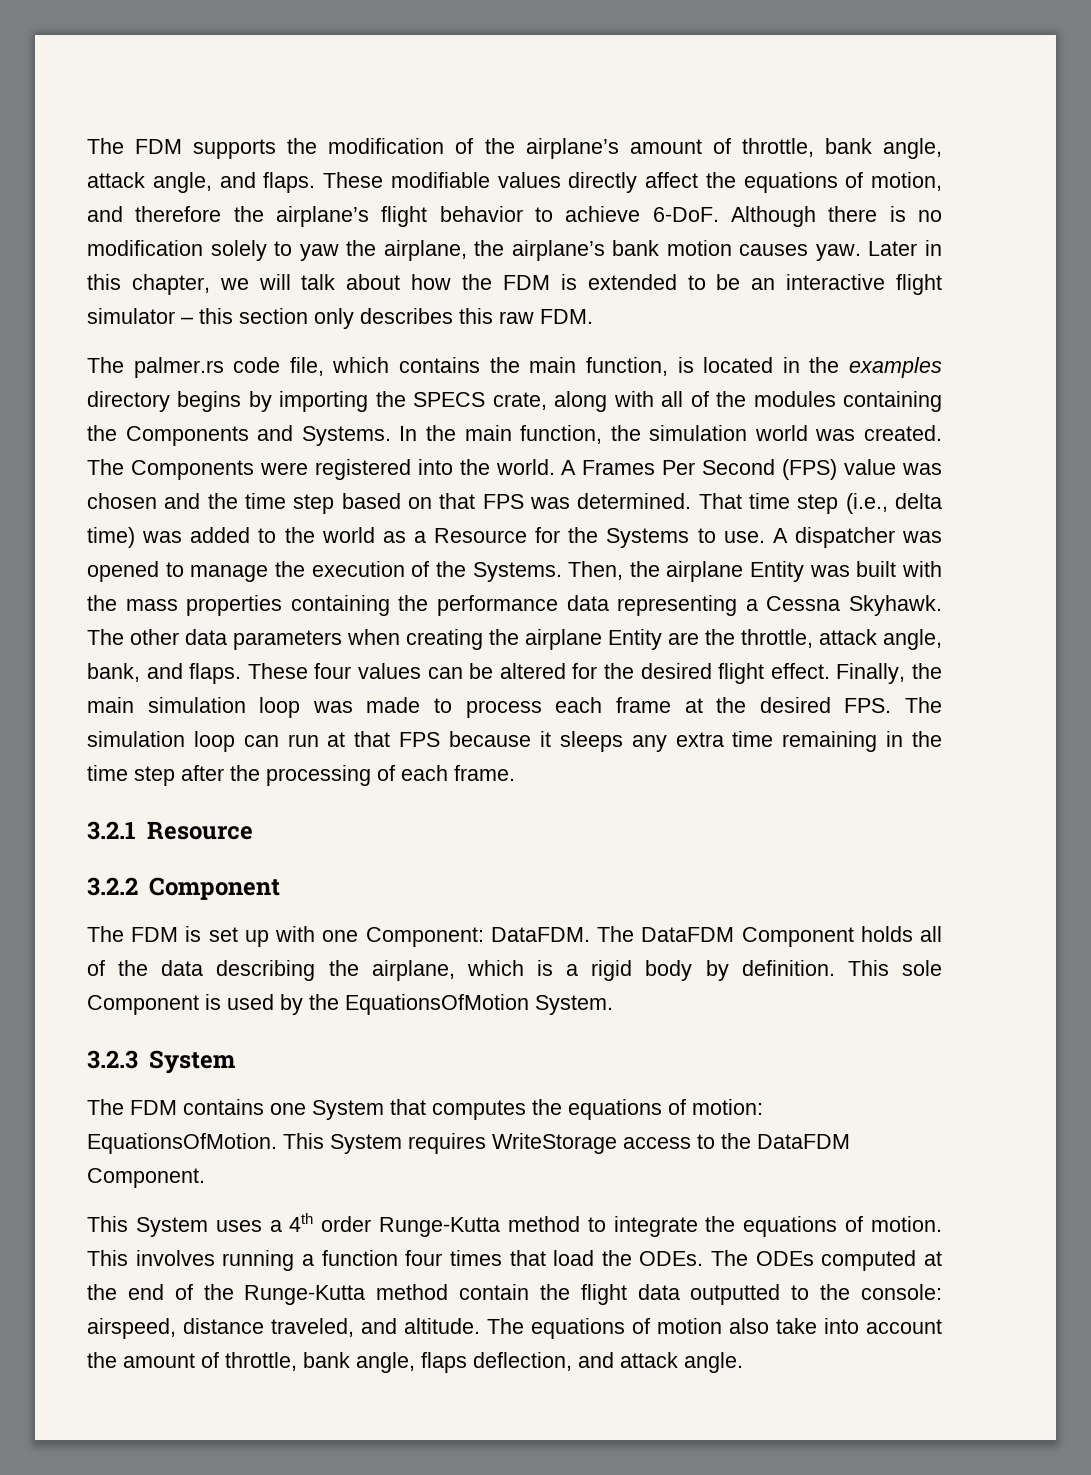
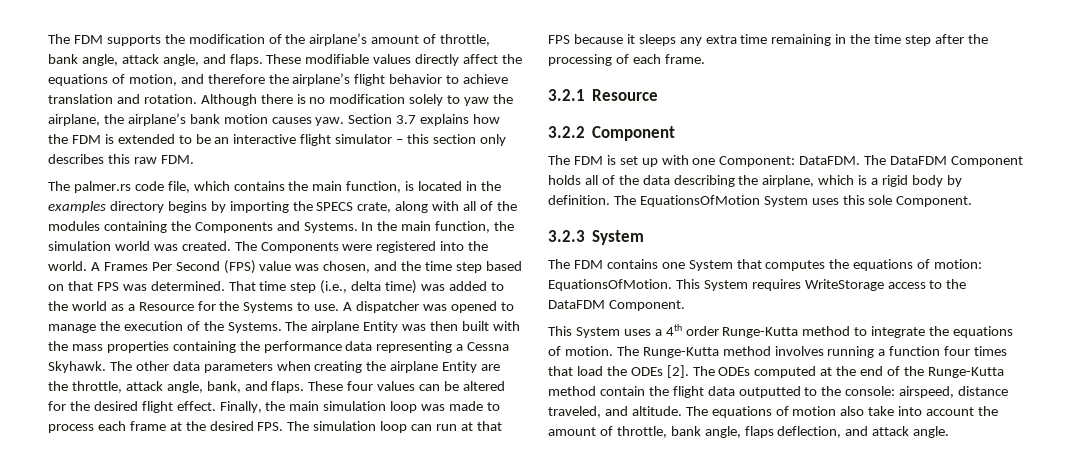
[652,207,719,222] 6-DoF. -> [48,94,197,104] translation and rotation.
[868,240,943,256] [87,274,401,295] Later in this chapter, we will talk about -> [348,114,470,126] Section 3.7 explains
[87,493,157,509] chosen -> [323,261,371,273] chosen,
[568,561,660,580] Then, the -> [285,321,308,331] The
(850, 571) none -> [430,321,459,331] then
[847,960,942,976] [87,994,613,1015] This sole Component is used by the EquationsOfMotion System. -> [613,195,973,207] The EquationsOfMotion System uses this sole Component.
[87,1250,128,1266] This -> [616,346,771,358] The Runge-Kutta method
[639,1251,704,1266] ODEs. -> [630,365,689,378] ODEs [2].

